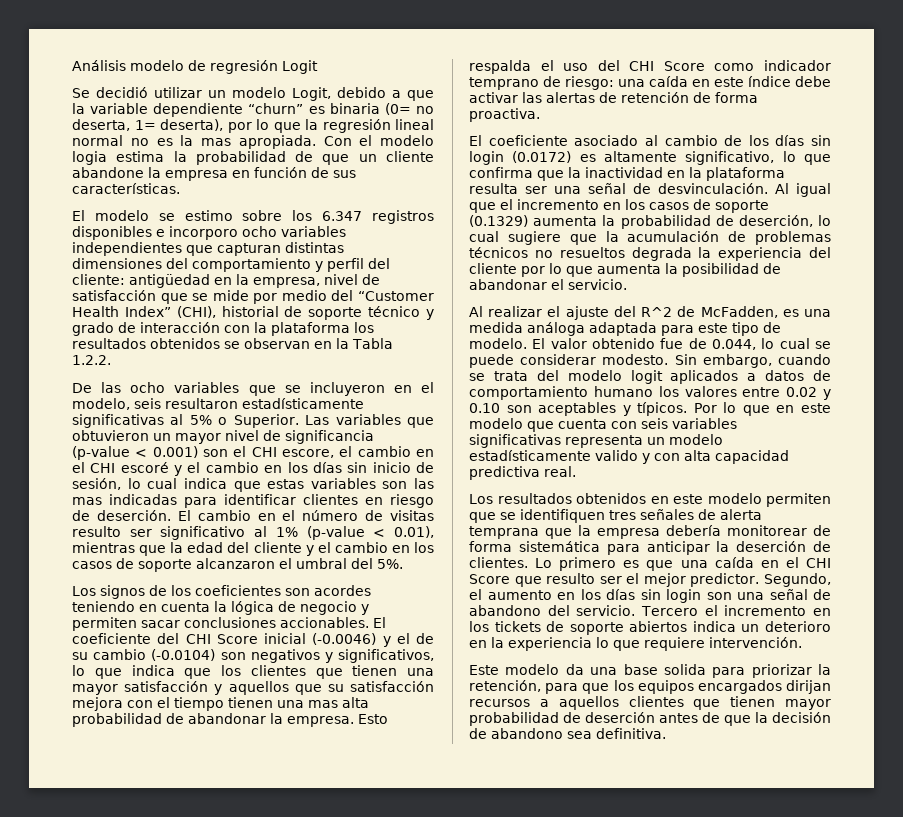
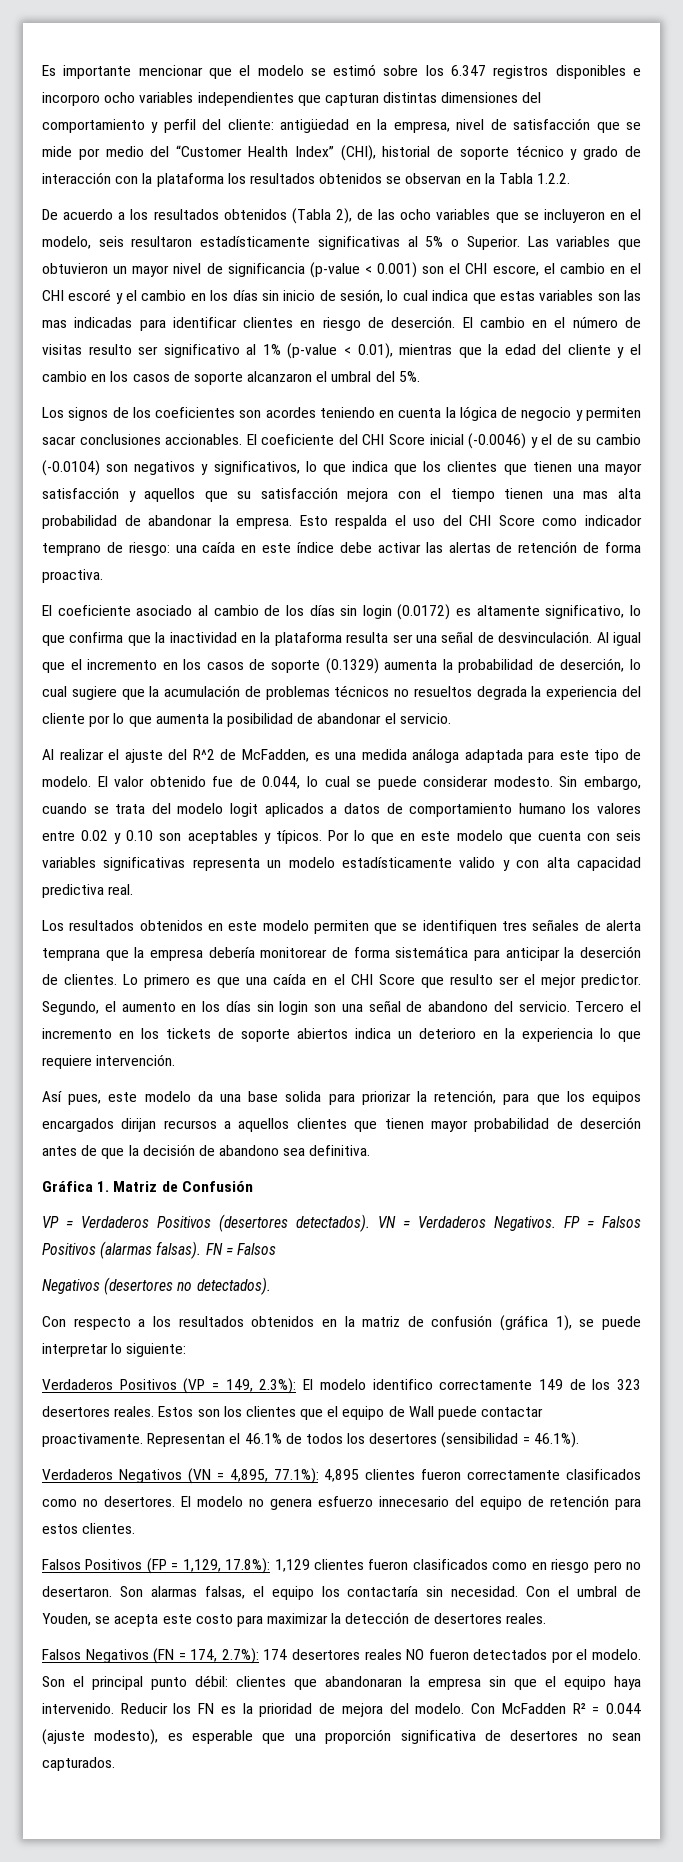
[72,60,318,74] [72,87,434,101] [72,103,435,117] [72,119,434,133] [72,135,434,149] [72,151,434,165] [72,167,356,181] [72,183,180,194] [72,210,233,221] Análisis modelo de regresión Logit // Se decidió utilizar un modelo Logit, debido a que la variable dependiente “churn” es binaria (0= no deserta, 1= deserta), por lo que la regresión lineal normal no es la mas apropiada. Con el modelo logia estima la probabilidad de que un cliente abandone la empresa en función de sus características. // El modelo se estimo -> [42,64,377,79] Es importante mencionar que el modelo se estimó
(92, 388) none -> [63,208,373,224] acuerdo a los resultados obtenidos (Tabla 2), de
[469,665,499,675] Este -> [42,1091,138,1105] Así pues, este
(666, 733) none -> [42,1181,253,1192] [42,1214,641,1232] [42,1241,276,1259] [42,1277,271,1295] [42,1315,641,1331] [42,1343,187,1357] [42,1378,642,1394] [42,1406,544,1420] [42,1432,579,1448] [42,1468,641,1484] [42,1495,641,1510] [42,1523,136,1534] [42,1558,642,1574] [42,1586,641,1600] [42,1612,547,1627] [42,1648,641,1664] [42,1675,641,1690] [42,1703,642,1717] [42,1729,641,1745] [42,1757,115,1771] // Gráfica 1. Matriz de Confusión // VP = Verdaderos Positivos (desertores detectados). VN = Verdaderos Negativos. FP = Falsos Positivos (alarmas falsas). FN = Falsos // Negativos (desertores no detectados). // Con respecto a los resultados obtenidos en la matriz de confusión (gráfica 1), se puede interpretar lo siguiente: // Verdaderos Positivos (VP = 149, 2.3%): El modelo identifico correctamente 149 de los 323 desertores reales. Estos son los clientes que el equipo de Wall puede contactar proactivamente. Representan el 46.1% de todos los desertores (sensibilidad = 46.1%). // Verdaderos Negativos (VN = 4,895, 77.1%): 4,895 clientes fueron correctamente clasificados como no desertores. El modelo no genera esfuerzo innecesario del equipo de retención para estos clientes. // Falsos Positivos (FP = 1,129, 17.8%): 1,129 clientes fueron clasificados como en riesgo pero no desertaron. Son alarmas falsas, el equipo los contactaría sin necesidad. Con el umbral de Youden, se acepta este costo para maximizar la detección de desertores reales. // Falsos Negativos (FN = 174, 2.7%): 174 desertores reales NO fueron detectados por el modelo. Son el principal punto débil: clientes que abandonaran la empresa sin que el equipo haya intervenido. Reducir los FN es la prioridad de mejora del modelo. Con McFadden R² = 0.044 (ajuste modesto), es esperable que una proporción significativa de desertores no sean capturados.

